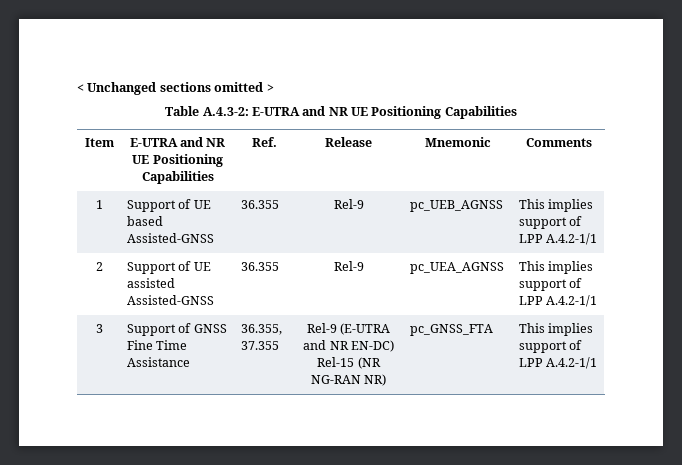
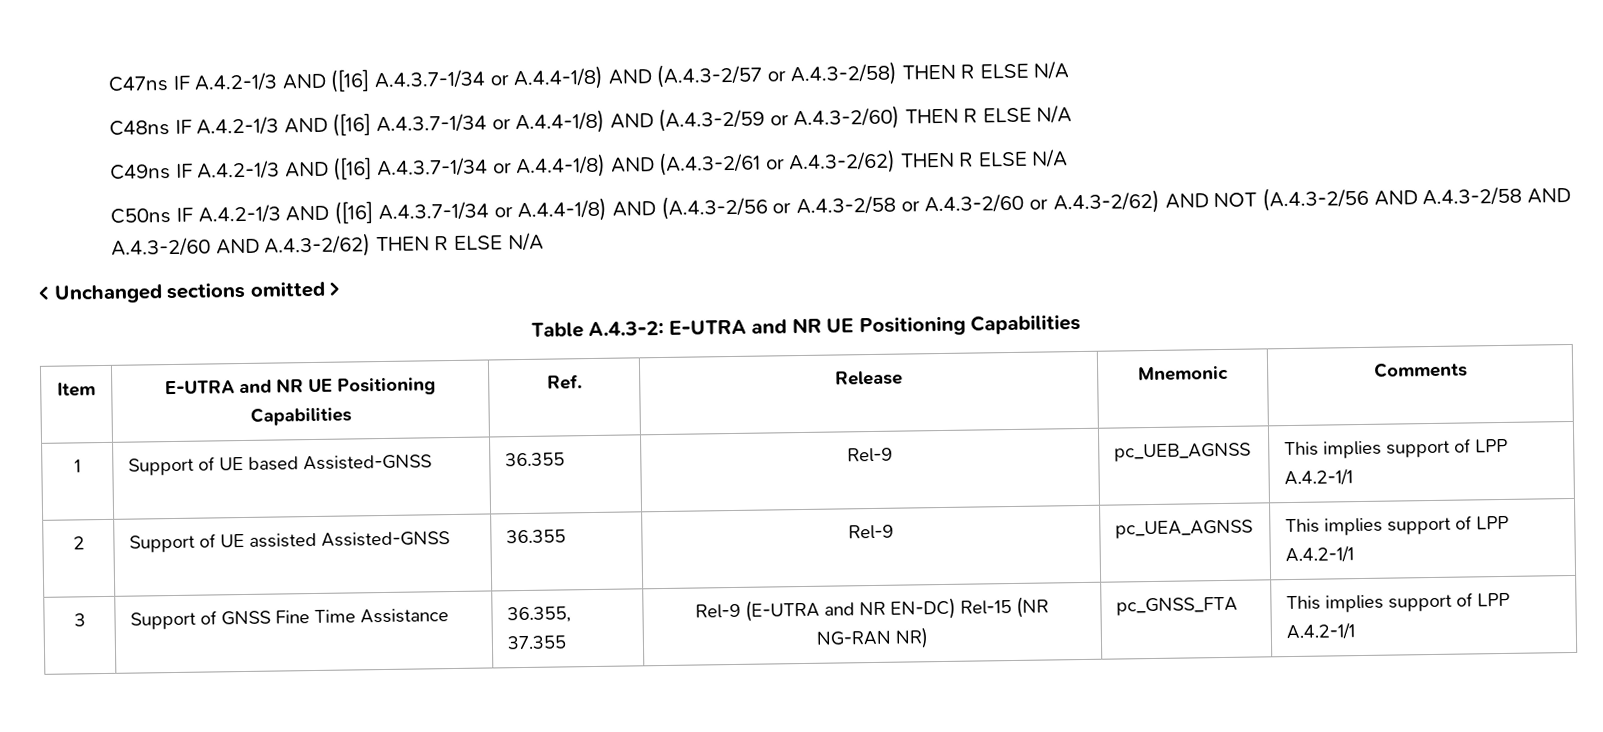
(77, 88) none -> [108,61,1070,93] [109,105,1073,137] [110,149,1069,181] [110,186,1571,225] [111,232,544,258] C47ns IF A.4.2-1/3 AND ([16] A.4.3.7-1/34 or A.4.4-1/8) AND (A.4.3-2/57 or A.4.3-2/58) THEN R ELSE N/A // C48ns IF A.4.2-1/3 AND ([16] A.4.3.7-1/34 or A.4.4-1/8) AND (A.4.3-2/59 or A.4.3-2/60) THEN R ELSE N/A // C49ns IF A.4.2-1/3 AND ([16] A.4.3.7-1/34 or A.4.4-1/8) AND (A.4.3-2/61 or A.4.3-2/62) THEN R ELSE N/A // C50ns IF A.4.2-1/3 AND ([16] A.4.3.7-1/34 or A.4.4-1/8) AND (A.4.3-2/56 or A.4.3-2/58 or A.4.3-2/60 or A.4.3-2/62) AND NOT (A.4.3-2/56 AND A.4.3-2/58 AND A.4.3-2/60 AND A.4.3-2/62) THEN R ELSE N/A //

